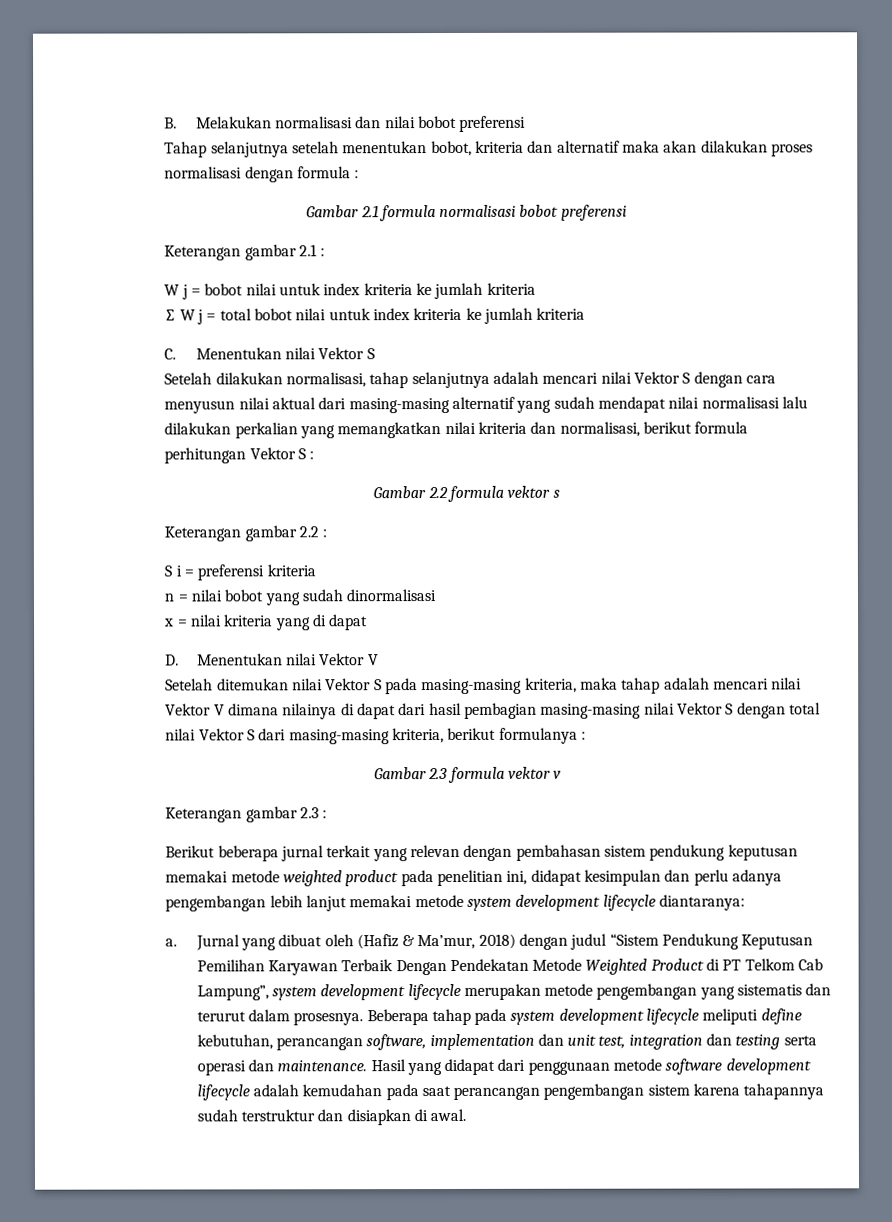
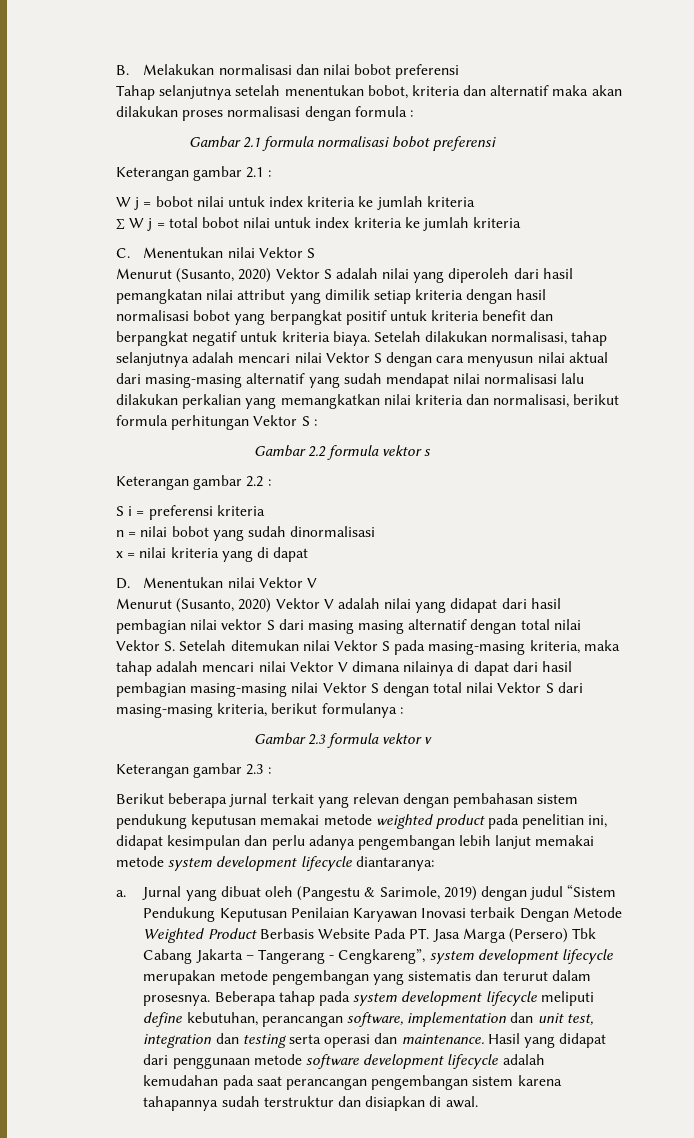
(375, 354) none -> [115,268,573,283] [115,289,547,304] [115,310,554,325] [115,331,370,346] Menurut (Susanto, 2020) Vektor S adalah nilai yang diperoleh dari hasil pemangkatan nilai attribut yang dimilik setiap kriteria dengan hasil normalisasi bobot yang berpangkat positif untuk kriteria benefit dan berpangkat negatif untuk kriteria biaya.
(379, 660) none -> [115,598,561,613] [115,619,581,634] [115,640,176,651] Menurut (Susanto, 2020) Vektor V adalah nilai yang didapat dari hasil pembagian nilai vektor S dari masing masing alternatif dengan total nilai Vektor S.
[356,933,516,950] (Hafiz & Ma’mur, 2018) -> [297,886,477,901] (Pangestu & Sarimole, 2019)
[196,958,824,976] [196,985,269,1001] Pemilihan Karyawan Terbaik Dengan Pendekatan Metode Weighted Product di PT Telkom Cab Lampung”, -> [290,907,622,922] [143,928,597,943] [143,949,426,964] Penilaian Karyawan Inovasi terbaik Dengan Metode Weighted Product Berbasis Website Pada PT. Jasa Marga (Persero) Tbk Cabang Jakarta – Tangerang - Cengkareng”,

